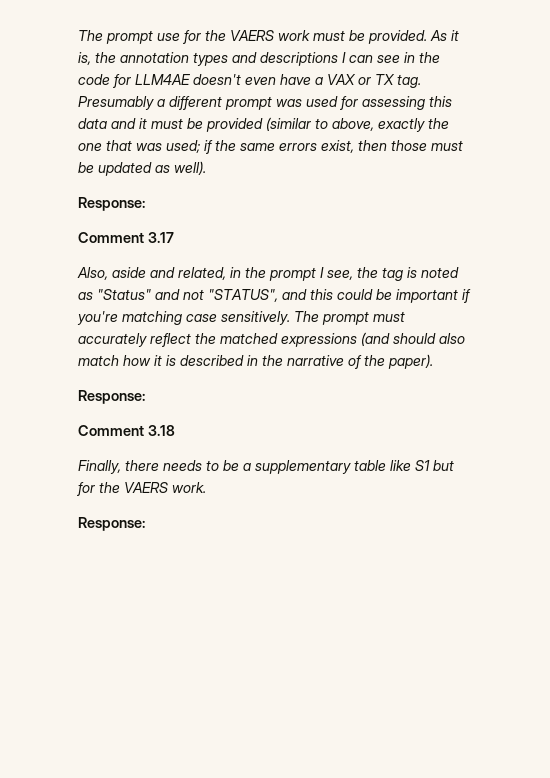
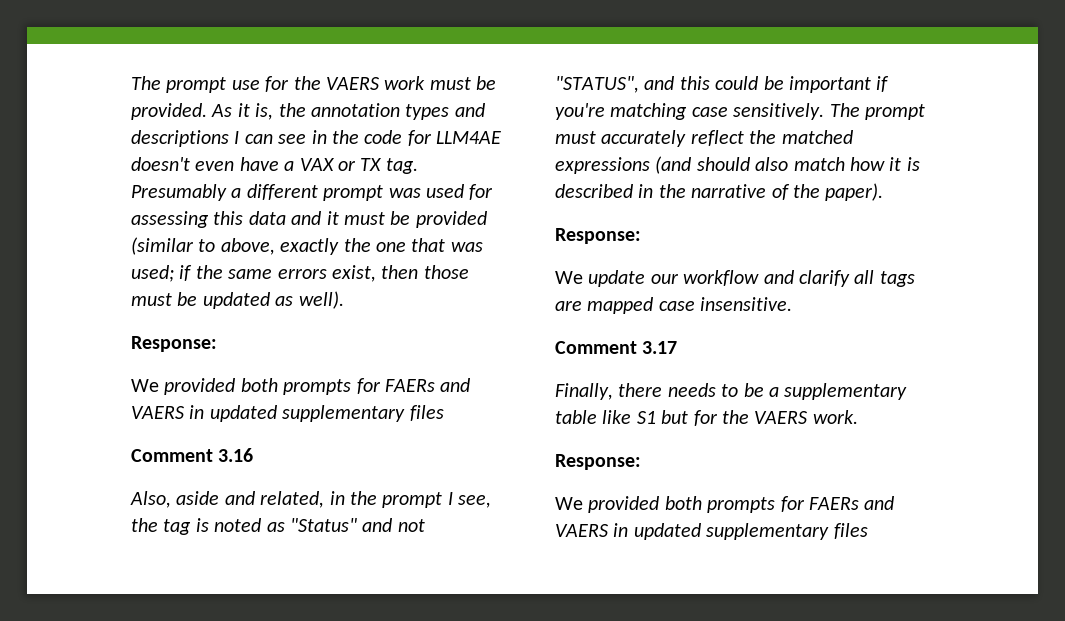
[78,232,174,243] // Comment 3.17 -> [131,378,471,395] [131,405,444,422] [131,448,254,462] // We provided both prompts for FAERs and VAERS in updated supplementary files // Comment 3.16
[78,425,175,436] // Comment 3.18 -> [555,270,915,287] [555,297,793,314] [555,341,678,354] // We update our workflow and clarify all tags are mapped case insensitive. // Comment 3.17
(145, 524) none -> [555,496,895,513] [555,523,868,540] // We provided both prompts for FAERs and VAERS in updated supplementary files

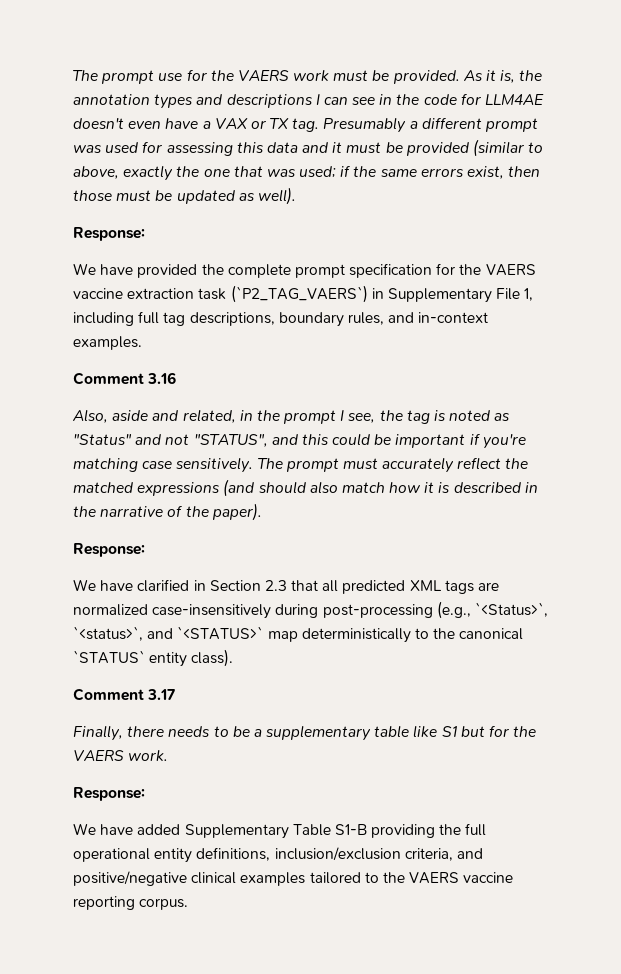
[164,378,471,395] [131,405,444,422] provided both prompts for FAERs and VAERS in updated supplementary files -> [100,263,536,278] [73,285,534,303] [73,311,489,327] [73,336,142,350] have provided the complete prompt specification for the VAERS vaccine extraction task (`P2_TAG_VAERS`) in Supplementary File 1, including full tag descriptions, boundary rules, and in-context examples.
[588,270,915,287] [555,297,793,314] update our workflow and clarify all tags are mapped case insensitive. -> [100,579,500,594] [73,601,548,619] [73,626,524,643] [73,649,234,667] have clarified in Section 2.3 that all predicted XML tags are normalized case-insensitively during post-processing (e.g., `<Status>`, `<status>`, and `<STATUS>` map deterministically to the canonical `STATUS` entity class).
[588,496,895,513] [555,523,868,540] provided both prompts for FAERs and VAERS in updated supplementary files -> [100,823,487,839] [73,847,483,863] [73,871,514,886] [73,896,189,910] have added Supplementary Table S1-B providing the full operational entity definitions, inclusion/exclusion criteria, and positive/negative clinical examples tailored to the VAERS vaccine reporting corpus.

